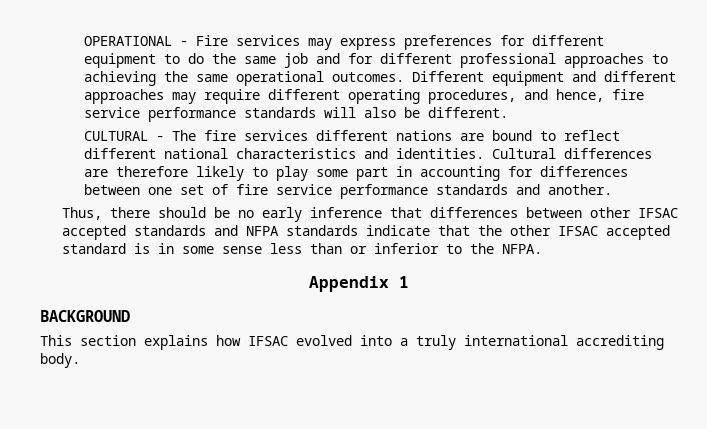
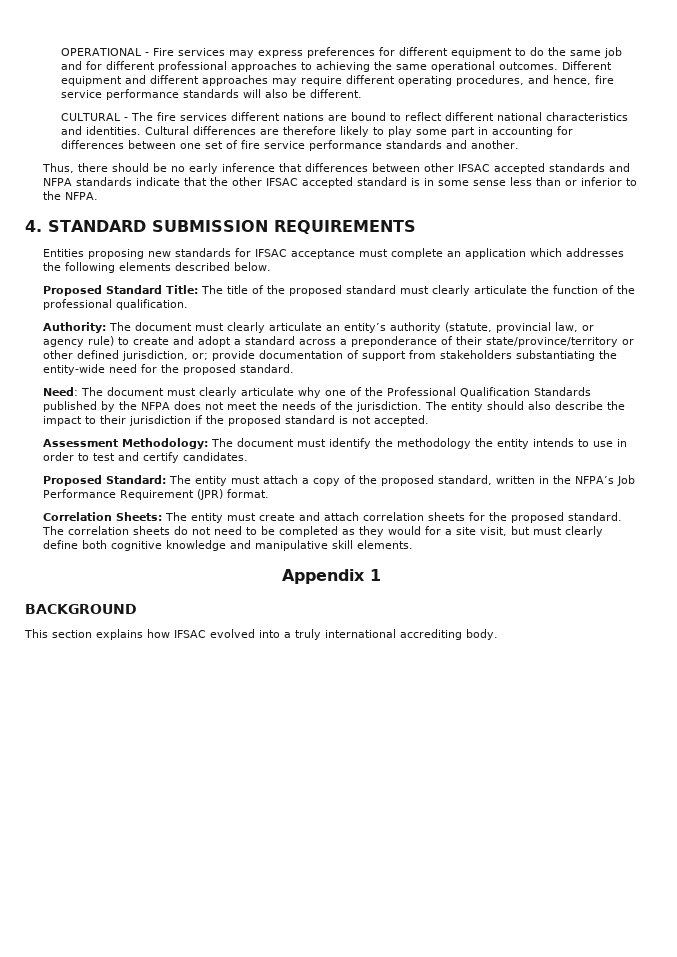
(542, 249) none -> [25,220,416,234] [43,248,625,259] [43,262,272,273] [43,285,636,296] [43,299,189,310] [43,322,595,333] [43,336,635,347] [43,350,618,361] [43,364,295,375] [43,387,592,398] [43,401,626,412] [43,415,430,426] [43,438,628,449] [43,452,249,463] [43,475,636,486] [43,489,270,500] [43,512,623,523] [42,526,604,537] [43,540,414,551] // 4. STANDARD SUBMISSION REQUIREMENTS // Entities proposing new standards for IFSAC acceptance must complete an application which addresses the following elements described below. // Proposed Standard Title: The title of the proposed standard must clearly articulate the function of the professional qualification. // Authority: The document must clearly articulate an entity’s authority (statute, provincial law, or agency rule) to create and adopt a standard across a preponderance of their state/province/territory or other defined jurisdiction, or; provide documentation of support from stakeholders substantiating the entity-wide need for the proposed standard. // Need: The document must clearly articulate why one of the Professional Qualification Standards published by the NFPA does not meet the needs of the jurisdiction. The entity should also describe the impact to their jurisdiction if the proposed standard is not accepted. // Assessment Methodology: The document must identify the methodology the entity intends to use in order to test and certify candidates. // Proposed Standard: The entity must attach a copy of the proposed standard, written in the NFPA’s Job Performance Requirement (JPR) format. // Correlation Sheets: The entity must create and attach correlation sheets for the proposed standard. The correlation sheets do not need to be completed as they would for a site visit, but must clearly define both cognitive knowledge and manipulative skill elements.

